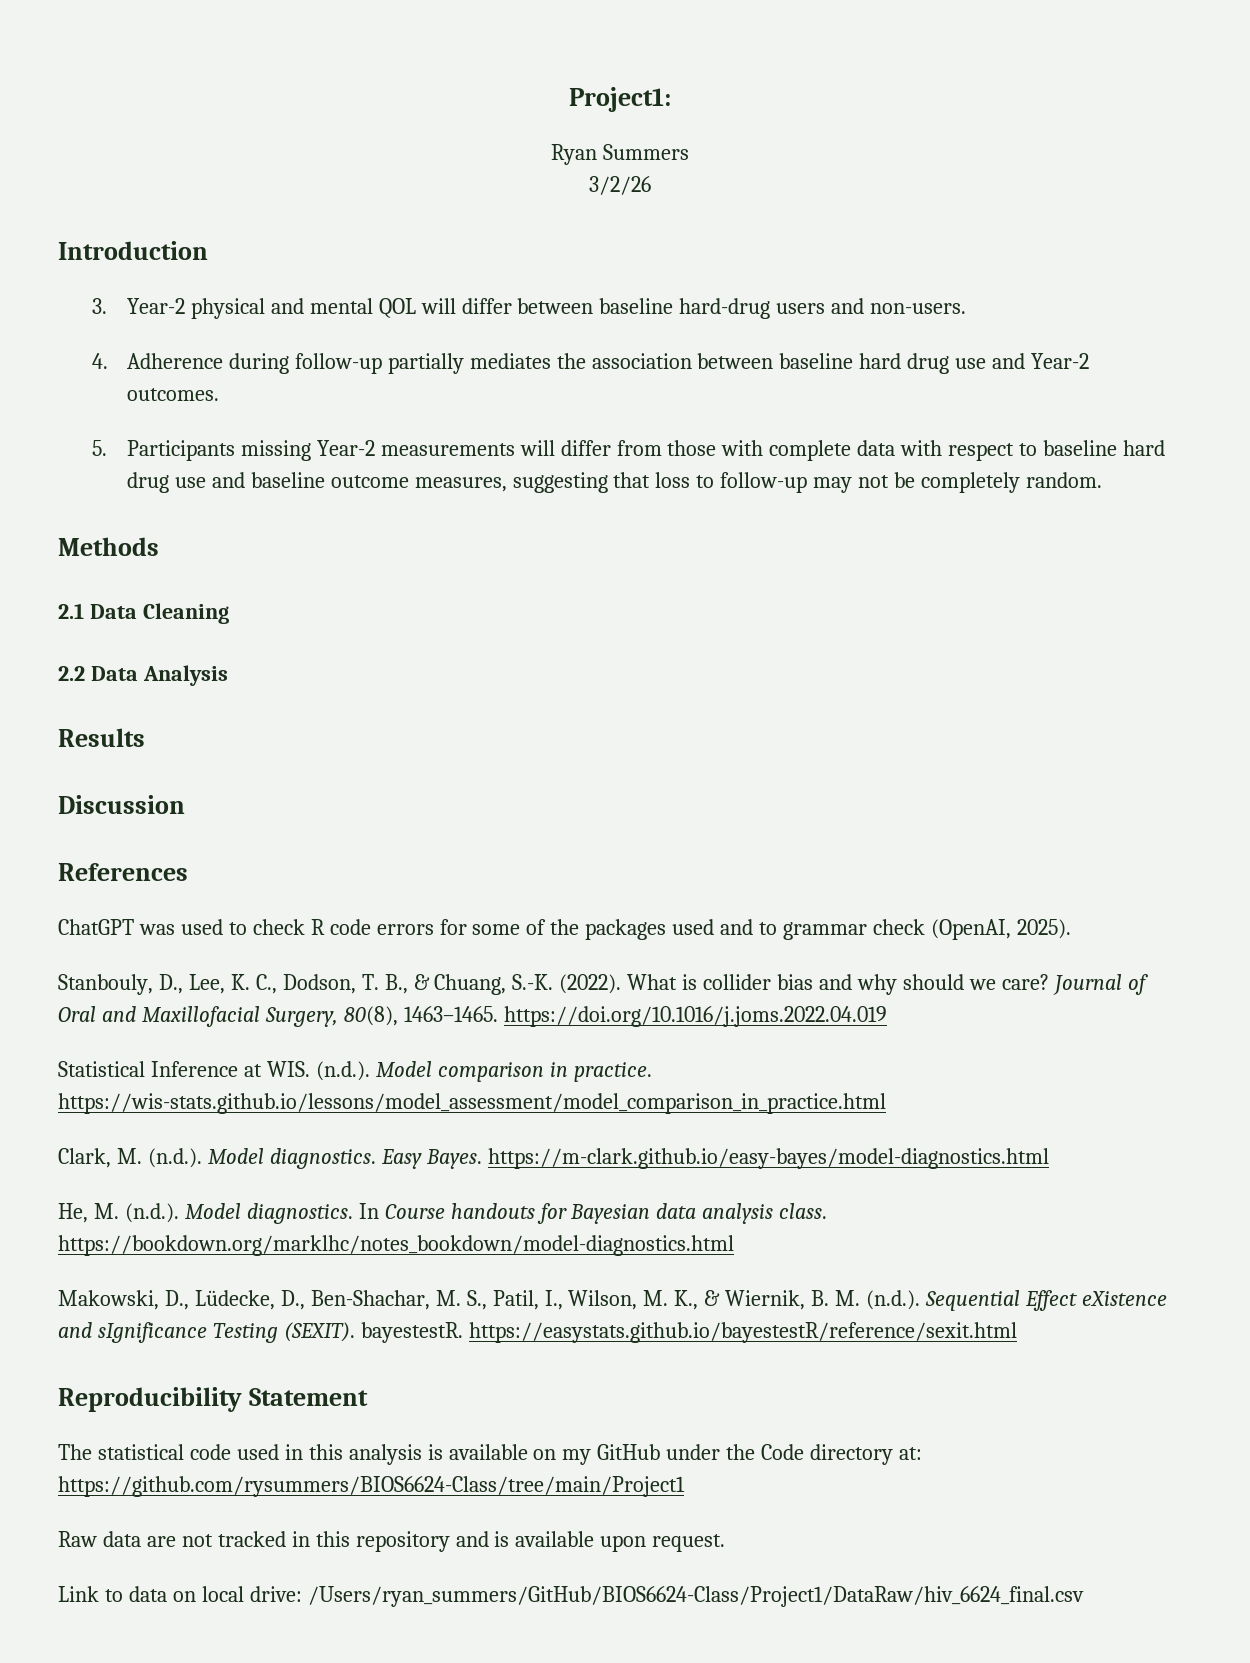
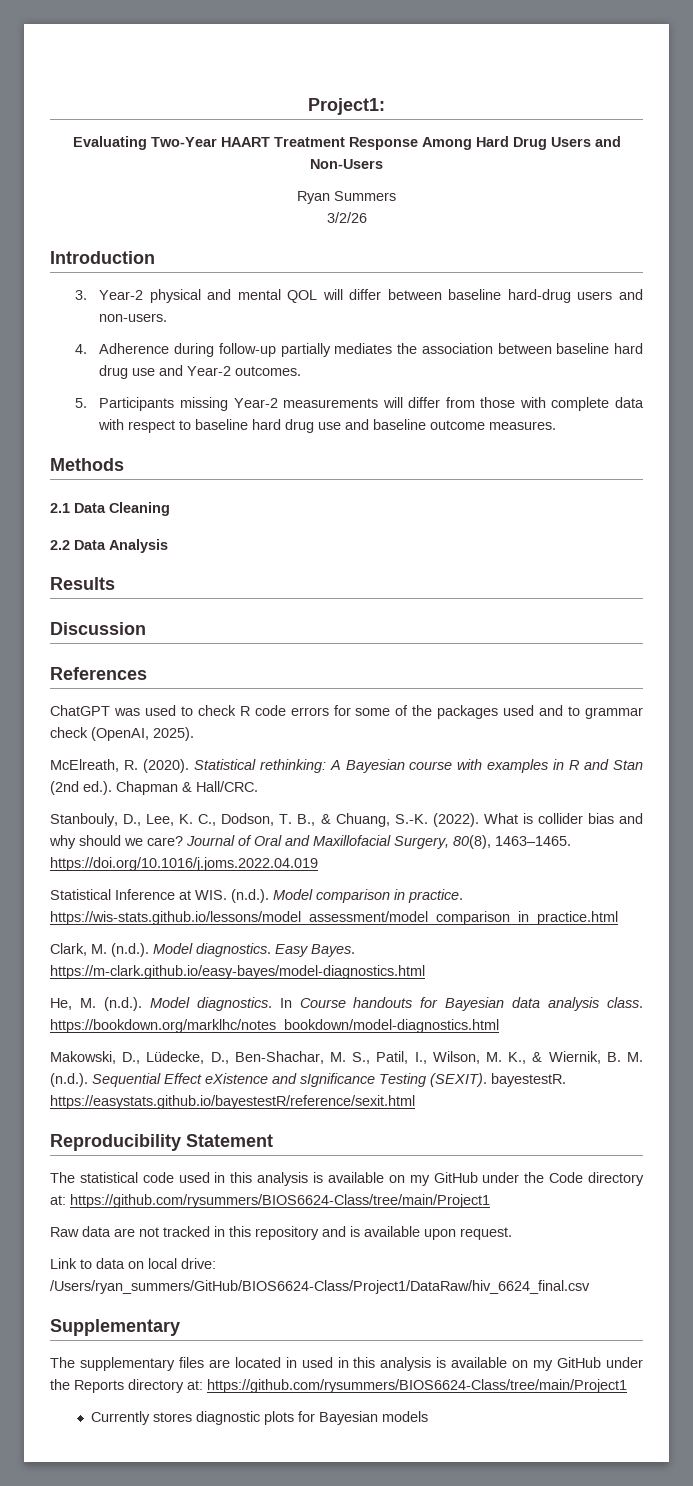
(671, 99) none -> [72,136,621,150] [310,159,383,169] // Evaluating Two-Year HAART Treatment Response Among Hard Drug Users and Non-Users
[414,472,1102,493] measures, suggesting that loss to follow-up may not be completely random. -> [489,421,557,430] measures.
(1071, 929) none -> [50,759,643,773] [50,781,258,795] // McElreath, R. (2020). Statistical rethinking: A Bayesian course with examples in R and Stan (2nd ed.). Chapman & Hall/CRC.
(1084, 1596) none -> [50,1319,180,1336] [50,1357,643,1371] [50,1379,627,1393] [90,1411,428,1425] // Supplementary // The supplementary files are located in used in this analysis is available on my GitHub under the Reports directory at: https://github.com/rysummers/BIOS6624-Class/tree/main/Project1 // Currently stores diagnostic plots for Bayesian models

